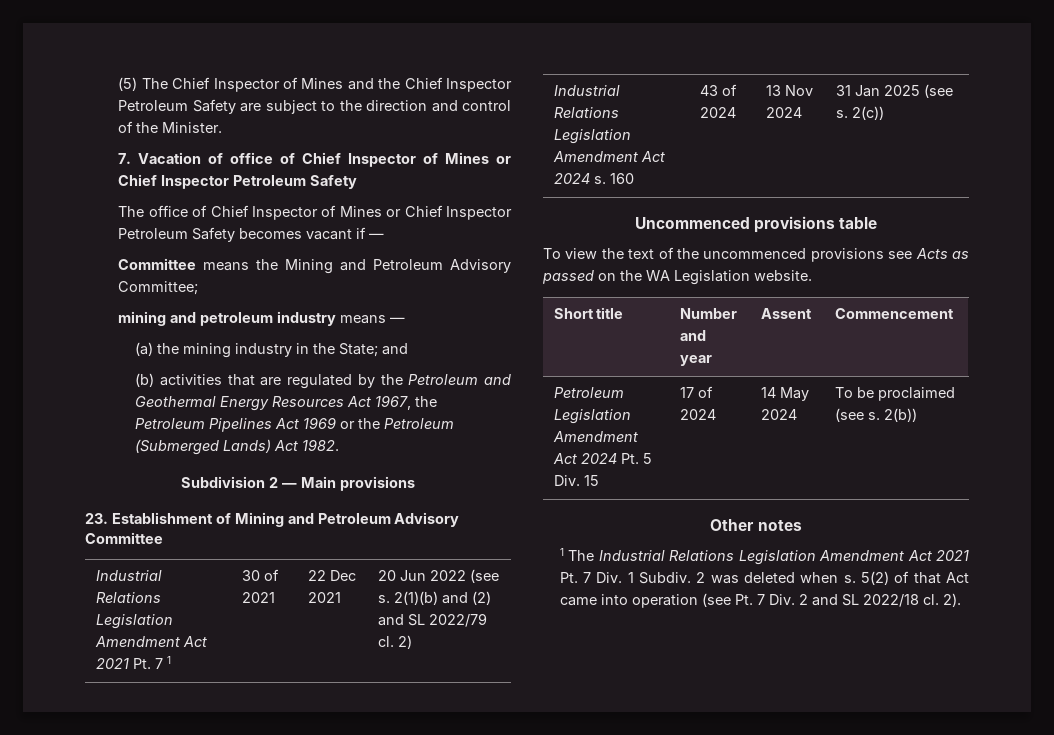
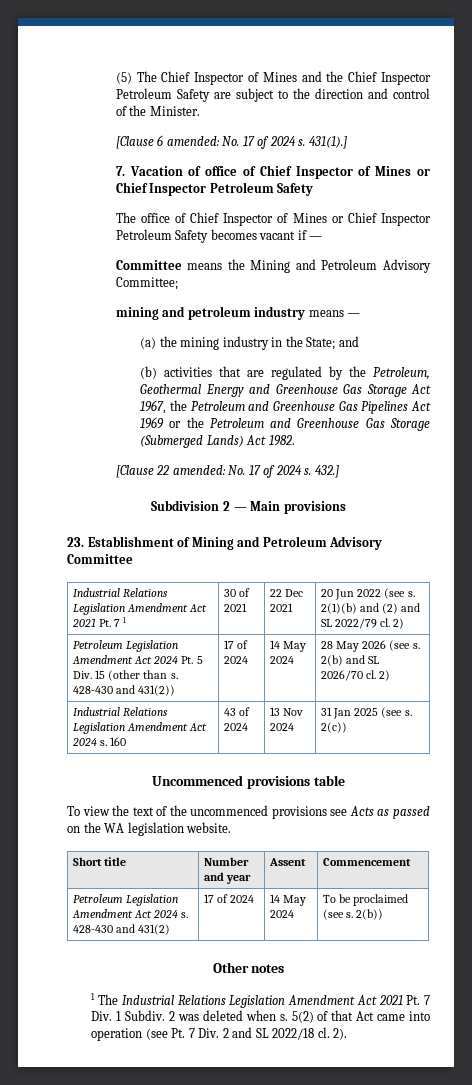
(223, 127) none -> [115,135,347,149] // [Clause 6 amended: No. 17 of 2024 s. 431(1).]
[408,374,511,385] [135,396,345,411] Petroleum and Geothermal Energy Resources -> [373,367,430,380] [140,384,407,397] Petroleum, Geothermal Energy and Greenhouse Gas Storage
(206, 423) none -> [248,401,358,411] and Greenhouse Gas
(455, 423) none -> [270,418,430,431] and Greenhouse Gas Storage
(340, 445) none -> [115,465,339,478] // [Clause 22 amended: No. 17 of 2024 s. 432.]
(412, 642) none -> [73,640,179,652] [72,655,203,664] [73,670,178,681] [73,685,176,696] [224,640,249,649] [224,656,249,664] [270,640,307,652] [270,656,295,664] [321,640,420,652] [321,655,380,666] [321,670,391,681] // Petroleum Legislation Amendment Act 2024 Pt. 5 Div. 15 (other than s. 428-430 and 431(2)) | 17 of 2024 | 14 May 2024 | 28 May 2026 (see s. 2(b) and SL 2026/70 cl. 2)
[674,270,750,285] Legislation -> [127,822,184,836] legislation
[620,453,652,464] [553,475,599,486] Pt. 5 Div. 15 -> [181,912,189,918] [73,924,171,935] s. 428-430 and 431(2)

